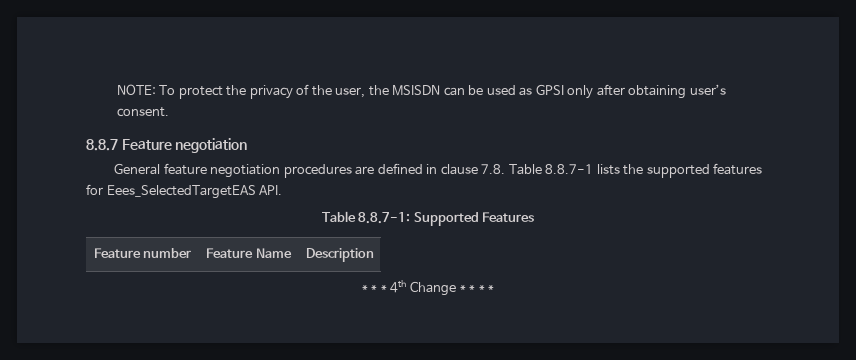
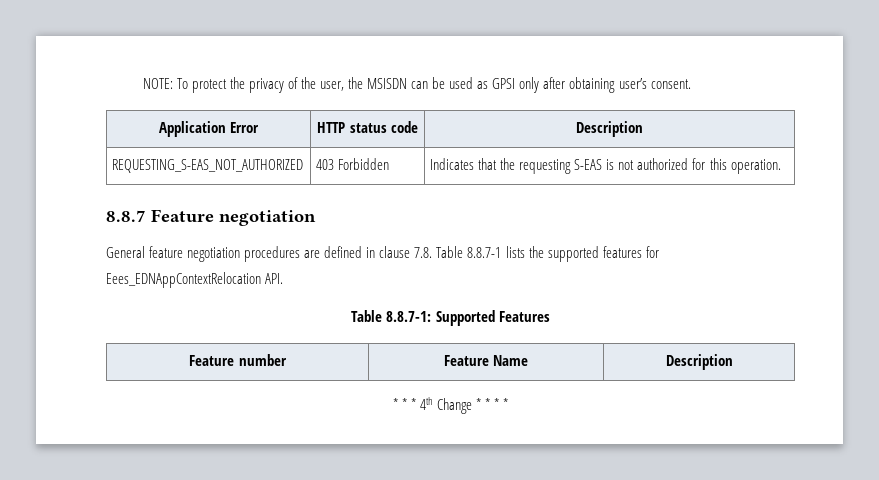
(169, 112) none -> [158,121,260,137] [317,121,418,133] [576,121,643,137] [112,159,304,173] [316,158,390,170] [430,158,781,174] // Application Error | HTTP status code | Description // REQUESTING_S-EAS_NOT_AUTHORIZED | 403 Forbidden | Indicates that the requesting S-EAS is not authorized for this operation.
[106,185,256,199] Eees_SelectedTargetEAS -> [106,272,261,288] Eees_EDNAppContextRelocation

